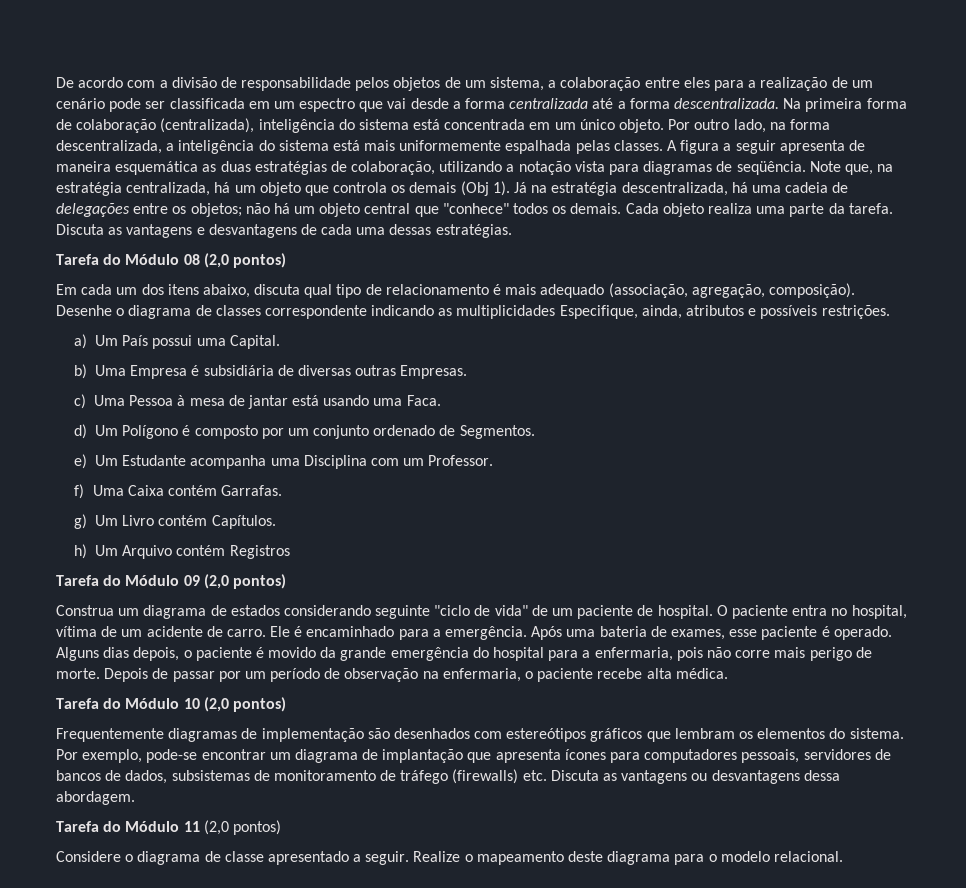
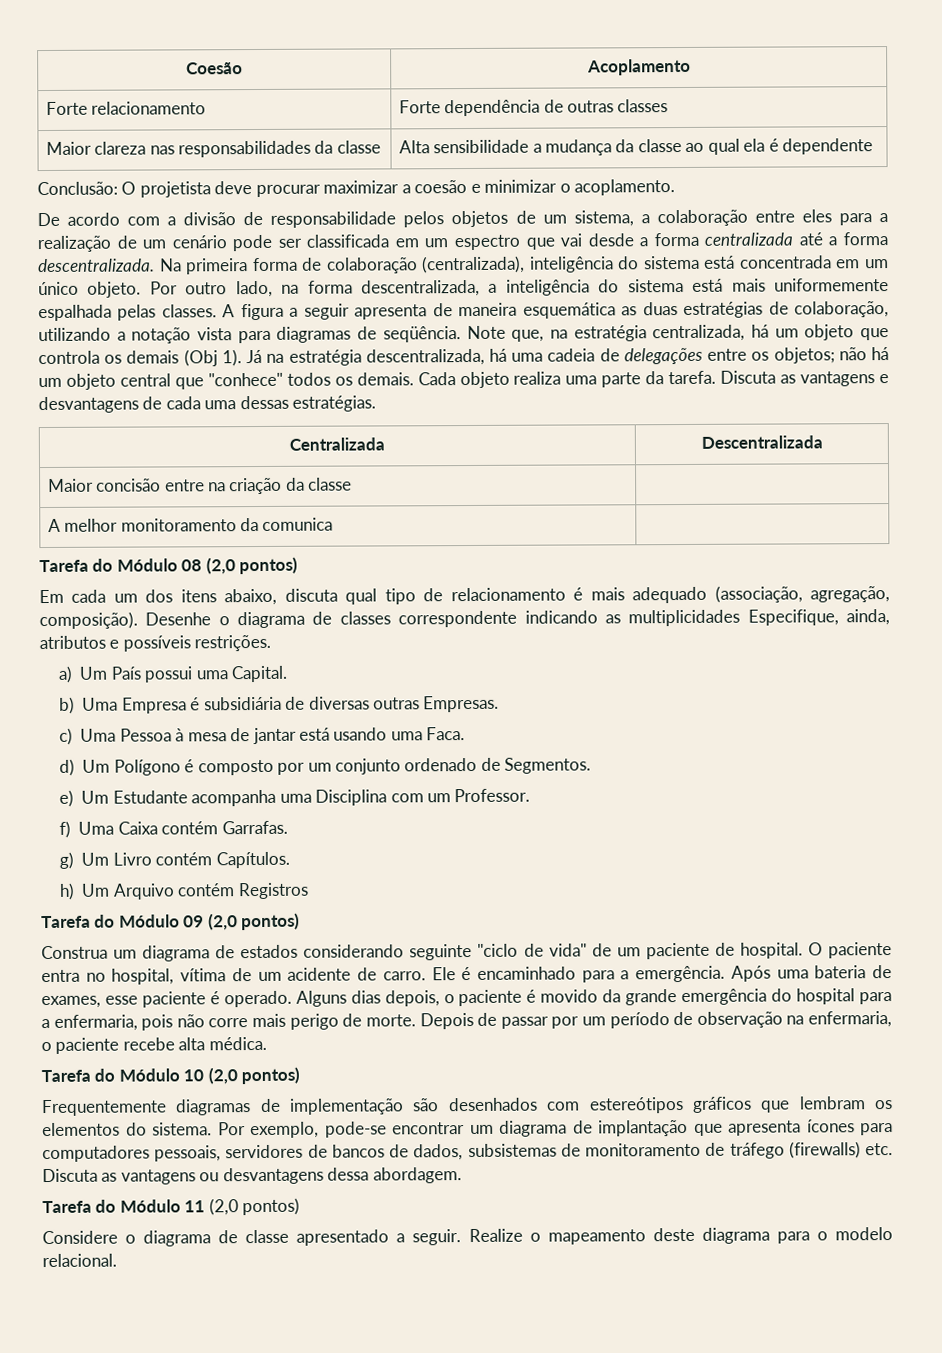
(56, 82) none -> [186,62,243,75] [586,58,691,76] [45,101,207,115] [398,99,669,117] [45,140,381,158] [398,138,874,156] [37,179,676,198] Coesão | Acoplamento // Forte relacionamento | Forte dependência de outras classes // Maior clareza nas responsabilidades da classe | Alta sensibilidade a mudança da classe ao qual ela é dependente // Conclusão: O projetista deve procurar maximizar a coesão e minimizar o acoplamento. //
(512, 231) none -> [289,437,385,451] [700,435,823,449] [47,477,353,495] [47,517,334,532] // Centralizada | Descentralizada // Maior concisão entre na criação da classe | // A melhor monitoramento da comunica |

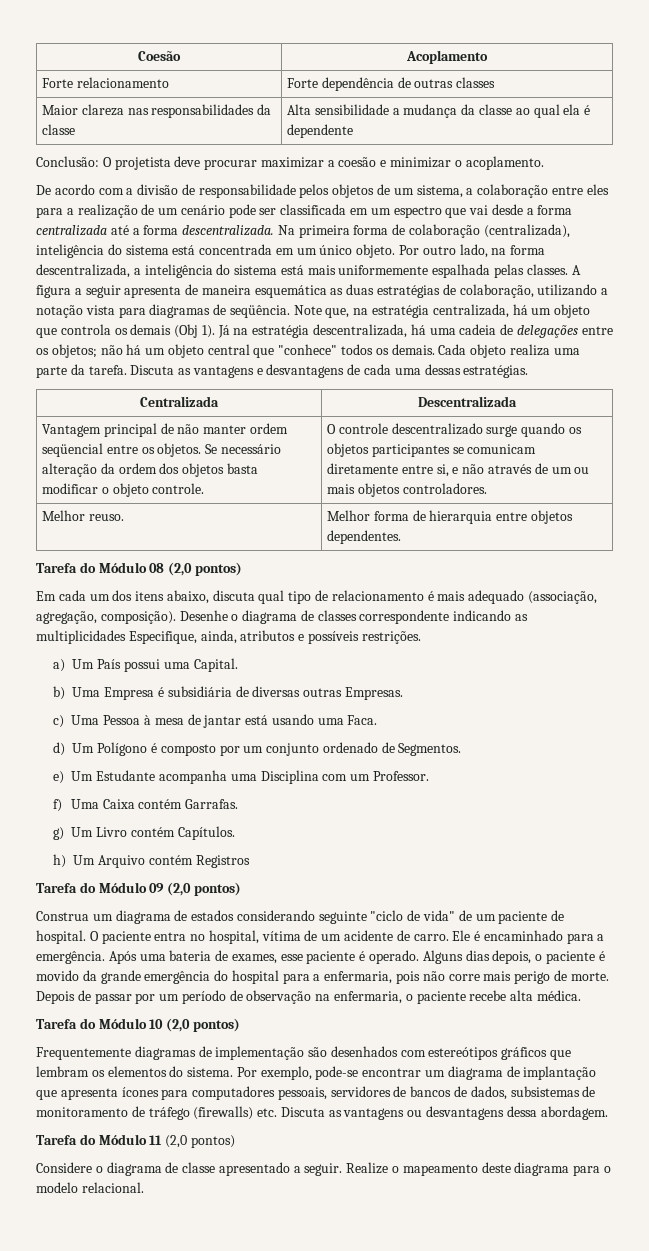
[47,477,353,495] [47,517,334,532] Maior concisão entre na criação da classe | // A melhor monitoramento da comunica | -> [42,423,288,437] [42,443,281,457] [42,463,258,477] [42,483,205,497] [327,423,582,437] [327,443,537,457] [327,463,590,477] [327,483,487,497] [42,510,124,521] [327,510,573,524] [327,530,402,544] Vantagem principal de não manter ordem seqüencial entre os objetos. Se necessário alteração da ordem dos objetos basta modificar o objeto controle. | O controle descentralizado surge quando os objetos participantes se comunicam diretamente entre si, e não através de um ou mais objetos controladores. // Melhor reuso. | Melhor forma de hierarquia entre objetos dependentes.

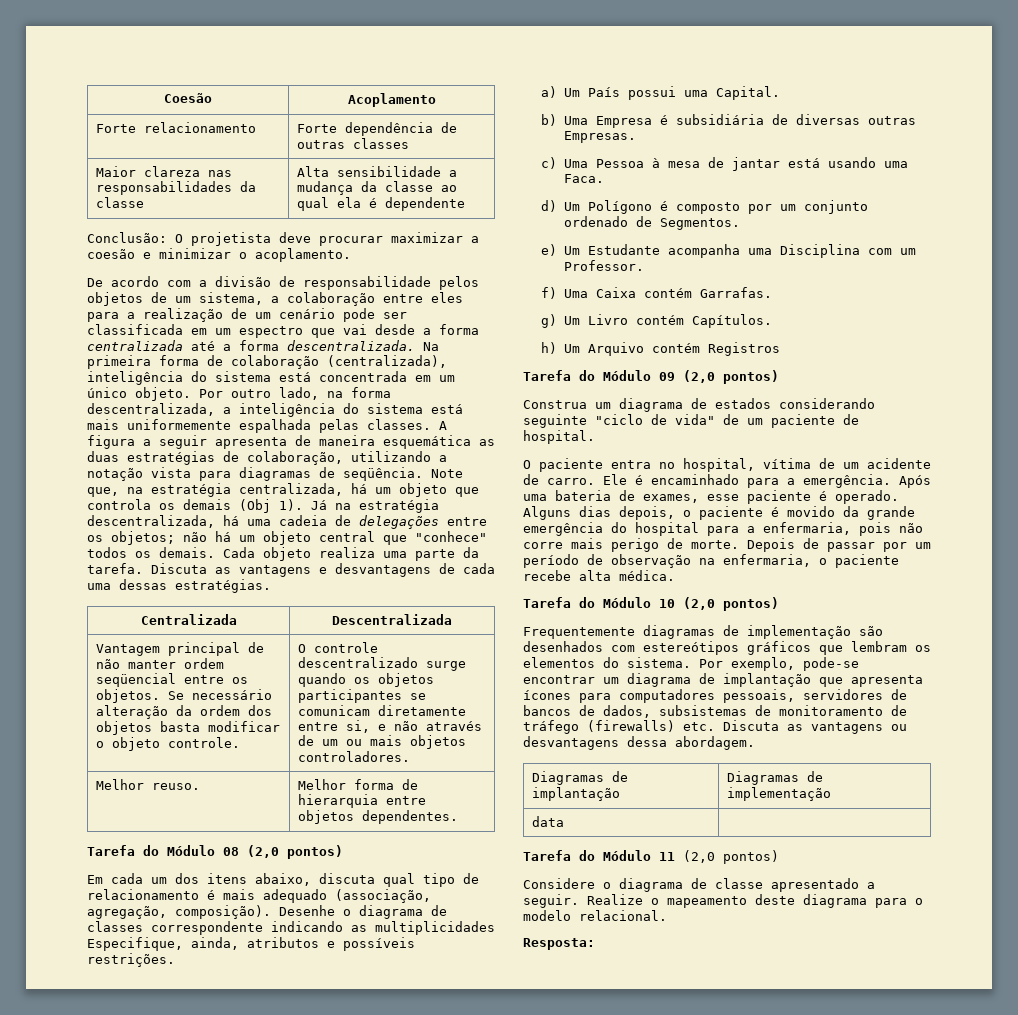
(86, 937) none -> (595, 437) //
(608, 1113) none -> [532,771,629,785] [532,787,621,801] [727,771,824,785] [727,787,832,801] [532,816,565,827] // Diagramas de implantação | Diagramas de implementação // data |
(144, 1187) none -> [523,938,595,950] // Resposta:

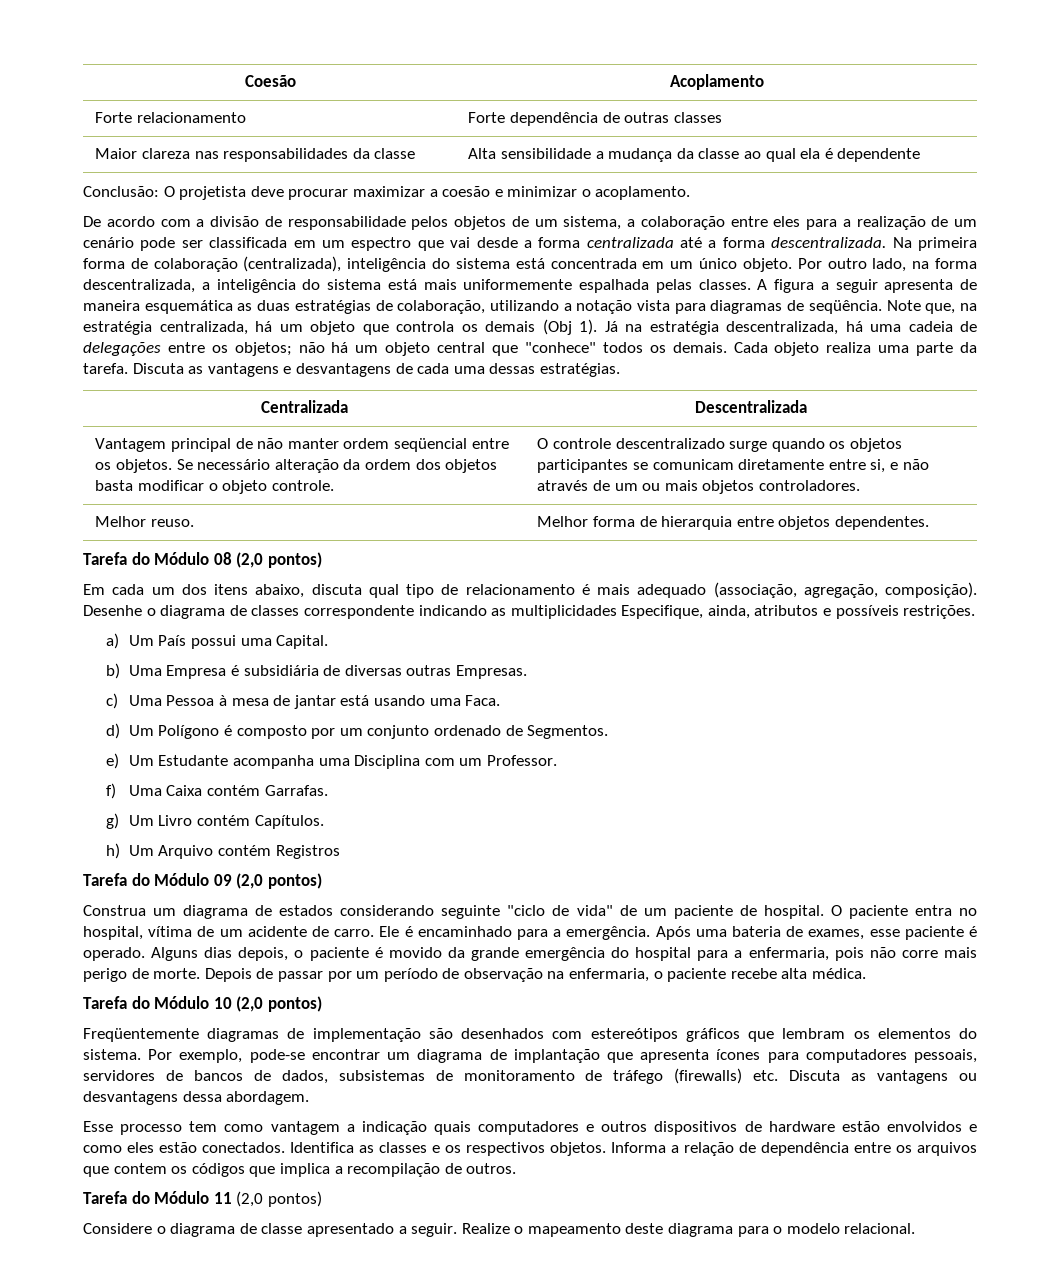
(595, 437) // -> (824, 912) none
[523,627,635,639] Frequentemente -> [83,1028,199,1042] Freqüentemente
[532,771,629,785] [532,787,621,801] [727,771,824,785] [727,787,832,801] [532,816,565,827] // Diagramas de implantação | Diagramas de implementação // data | -> [83,1121,977,1135] [83,1142,977,1156] [83,1163,517,1177] // Esse processo tem como vantagem a indicação quais computadores e outros dispositivos de hardware estão envolvidos e como eles estão conectados. Identifica as classes e os respectivos objetos. Informa a relação de dependência entre os arquivos que contem os códigos que implica a recompilação de outros.
[523,938,595,950] // Resposta: -> (916, 1228) none

